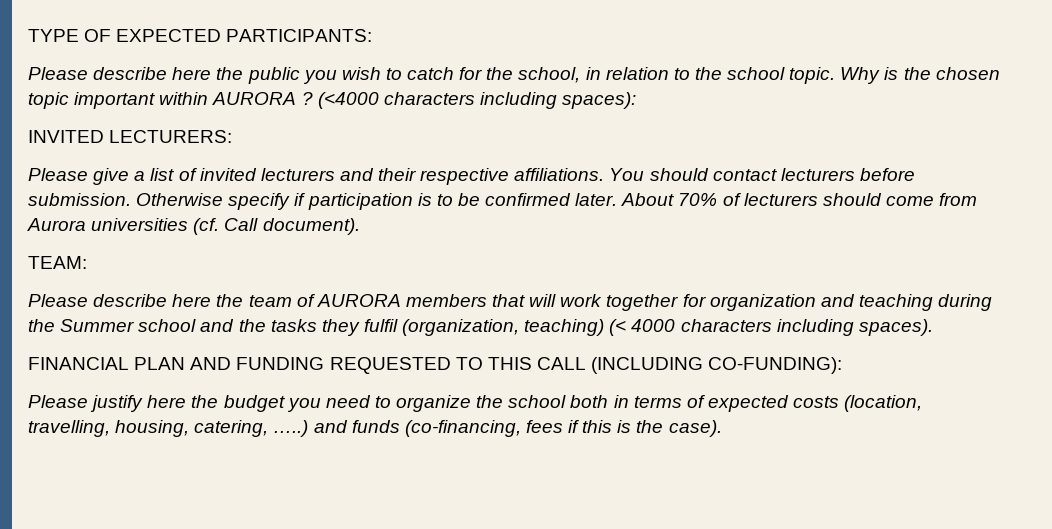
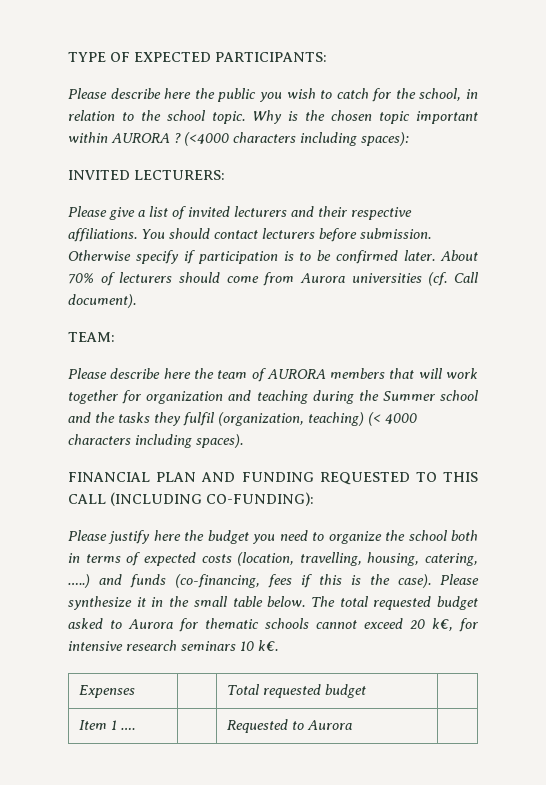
(722, 428) none -> [440,574,479,585] [68,596,478,610] [68,618,479,632] [68,640,278,651] [79,685,136,698] [227,684,367,698] [79,720,136,730] [227,719,353,733] Please synthesize it in the small table below. The total requested budget asked to Aurora for thematic schools cannot exceed 20 k€, for intensive research seminars 10 k€. // Expenses | | Total requested budget | // Item 1 …. | | Requested to Aurora |

